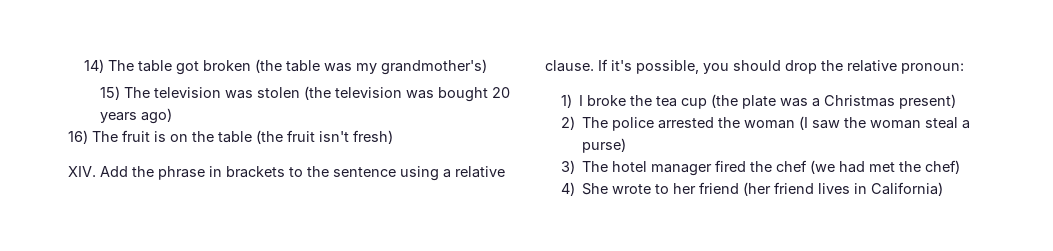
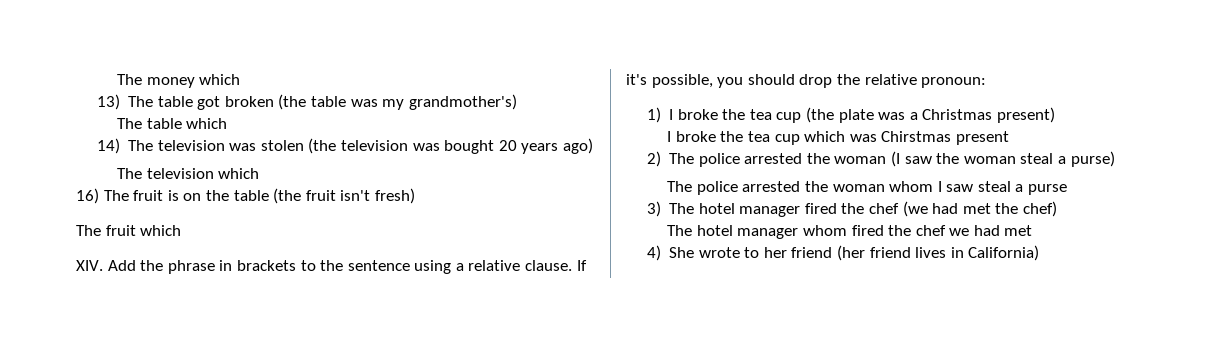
[84,59,105,73] 14) -> [117,74,241,88] [96,94,120,110] The money which // 13)
[100,86,121,100] 15) -> [117,118,228,129] [96,138,120,154] The table which // 14)
(173, 116) none -> [117,168,260,179] // The television which
(393, 137) none -> [76,225,182,236] // The fruit which
(957, 101) none -> [667,131,1009,145] // I broke the tea cup which was Chirstmas present
(627, 145) none -> [667,181,1068,195] // The police arrested the woman whom I saw steal a purse
(961, 167) none -> [667,225,1033,239] // The hotel manager whom fired the chef we had met

